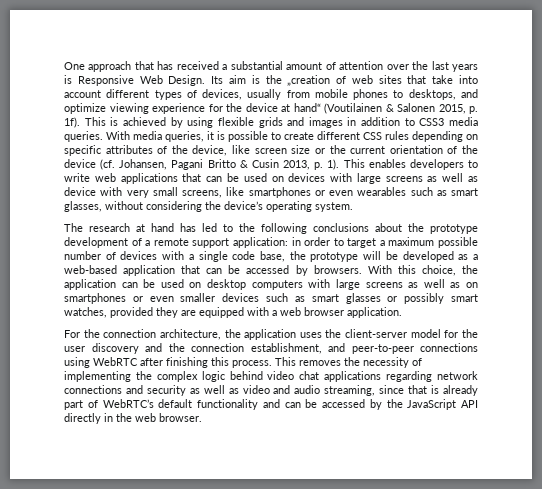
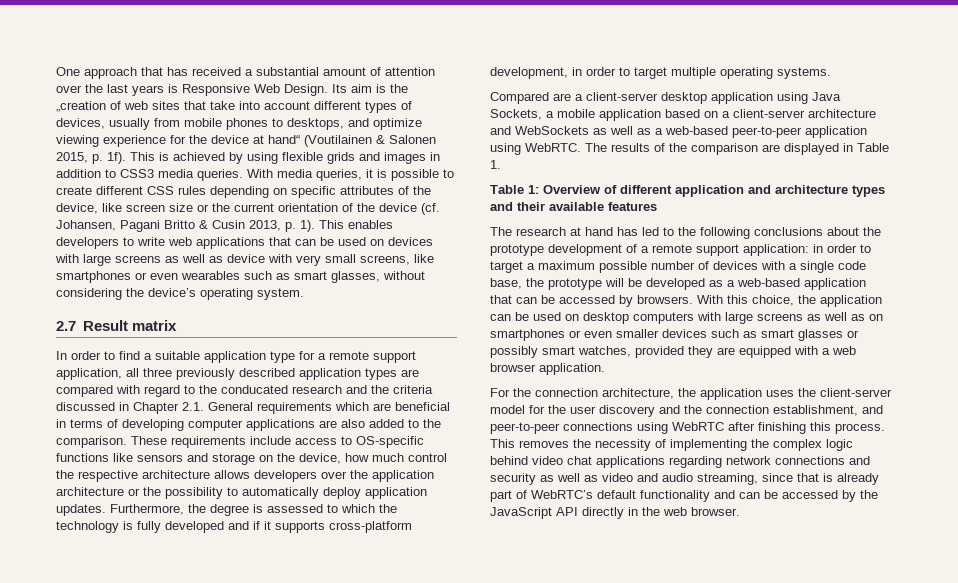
(353, 207) none -> [56,320,177,331] [56,351,416,363] [56,368,419,380] [56,385,433,397] [56,402,450,414] [56,419,441,431] [56,436,424,448] [56,453,447,465] [56,470,434,482] [56,487,427,499] [56,504,397,516] [56,521,412,533] [490,67,831,79] [490,92,841,104] [490,109,876,121] [490,126,867,138] [490,143,889,155] [490,160,501,169] [490,185,885,197] [490,202,657,211] // 2.7 Result matrix // In order to find a suitable application type for a remote support application, all three previously described application types are compared with regard to the conducated research and the criteria discussed in Chapter 2.1. General requirements which are beneficial in terms of developing computer applications are also added to the comparison. These requirements include access to OS-specific functions like sensors and storage on the device, how much control the respective architecture allows developers over the application architecture or the possibility to automatically deploy application updates. Furthermore, the degree is assessed to which the technology is fully developed and if it supports cross-platform development, in order to target multiple operating systems. // Compared are a client-server desktop application using Java Sockets, a mobile application based on a client-server architecture and WebSockets as well as a web-based peer-to-peer application using WebRTC. The results of the comparison are displayed in Table 1. // Table 1: Overview of different application and architecture types and their available features

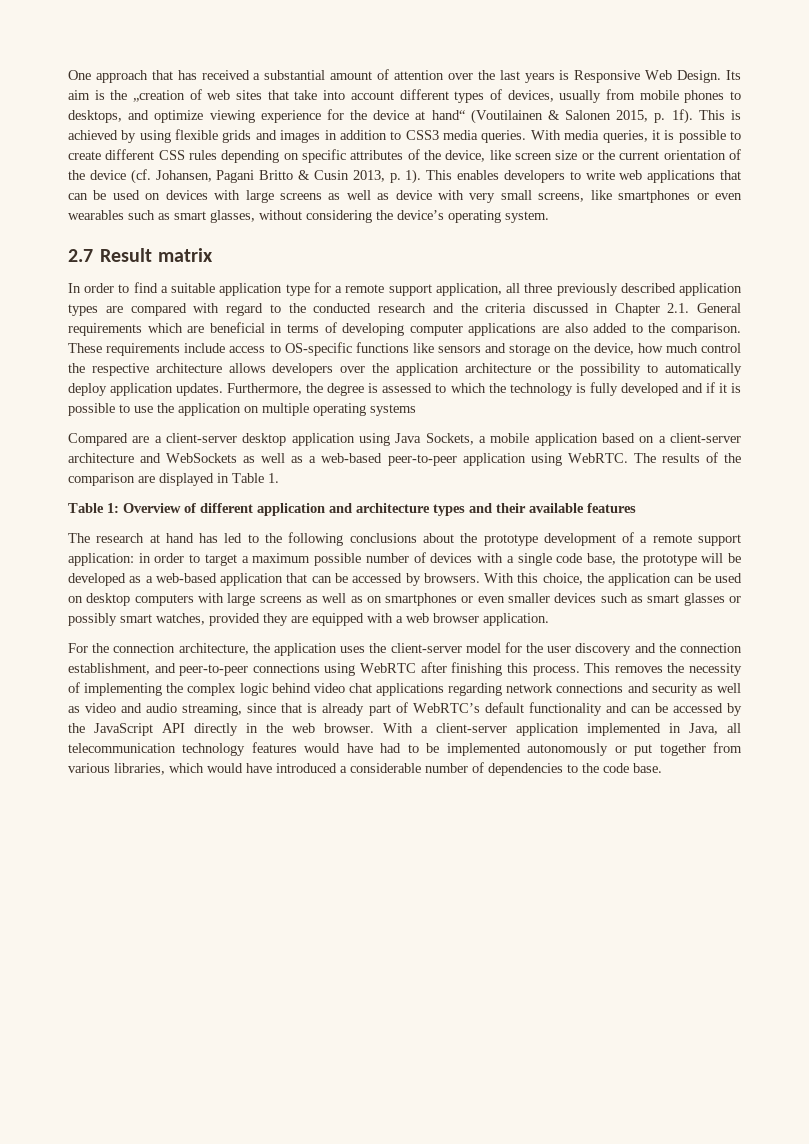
[221,385,288,394] conducated -> [313,303,372,313] conducted
[275,521,412,533] [490,67,667,79] supports cross-platform development, in order to target -> [730,383,741,393] [68,403,259,416] is possible to use the application on
[777,67,831,79] systems. -> [370,404,416,416] systems
(740, 511) none -> [383,723,741,736] [68,742,742,756] [68,762,662,776] With a client-server application implemented in Java, all telecommunication technology features would have had to be implemented autonomously or put together from various libraries, which would have introduced a considerable number of dependencies to the code base.

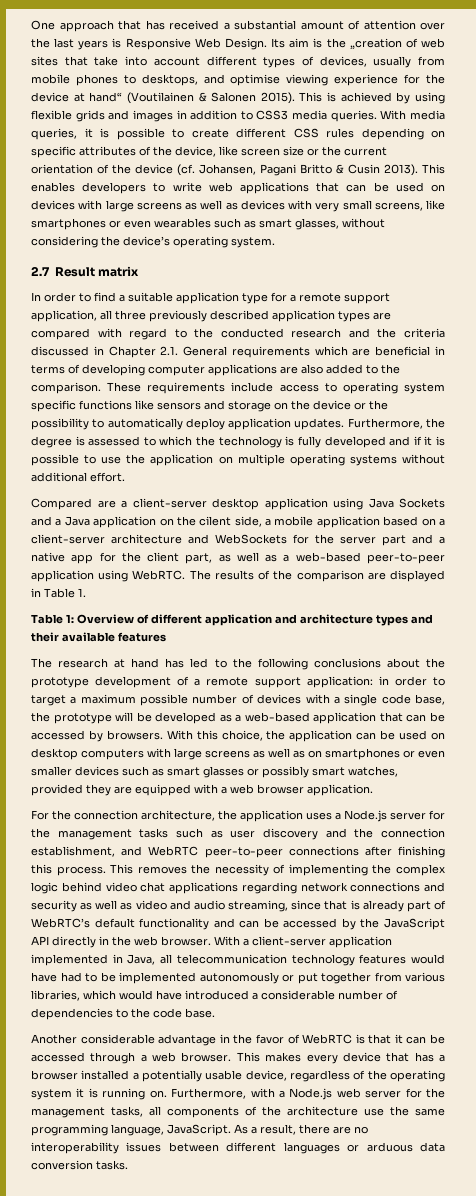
[154,110,204,123] optimize -> [230,74,281,86] optimise
[616,109,693,124] 2015, p. 1f). -> [260,92,295,104] 2015).
[352,169,422,184] 2013, p. 1). -> [384,164,418,176] 2013).
[395,190,432,200] device -> [240,200,285,210] devices
[284,342,352,356] OS-specific -> [342,382,446,394] [31,400,76,412] operating system specific
[593,343,741,355] [68,363,531,376] device, how much control the respective architecture allows developers over the application architecture -> [313,400,351,410] device
(416, 410) none -> [401,454,445,464] [31,472,125,482] without additional effort.
[425,433,474,445] Sockets, -> [399,498,445,508] [31,516,262,528] Sockets and a Java application on the cilent side,
(238, 458) none -> [293,534,445,546] [31,552,213,564] for the server part and a native app for the client part,
[369,642,544,653] the client-server model for the -> [335,810,445,822] [31,828,223,840] a Node.js server for the management tasks such as
(176, 668) none -> [148,846,199,856] WebRTC
[324,663,417,676] using WebRTC -> (359, 851) none
(662, 768) none -> [31,1034,445,1046] [31,1052,446,1064] [31,1070,445,1082] [31,1088,446,1100] [31,1106,445,1118] [31,1124,368,1136] [31,1142,445,1154] [31,1160,128,1170] // Another considerable advantage in the favor of WebRTC is that it can be accessed through a web browser. This makes every device that has a browser installed a potentially usable device, regardless of the operating system it is running on. Furthermore, with a Node.js web server for the management tasks, all components of the architecture use the same programming language, JavaScript. As a result, there are no interoperability issues between different languages or arduous data conversion tasks.

